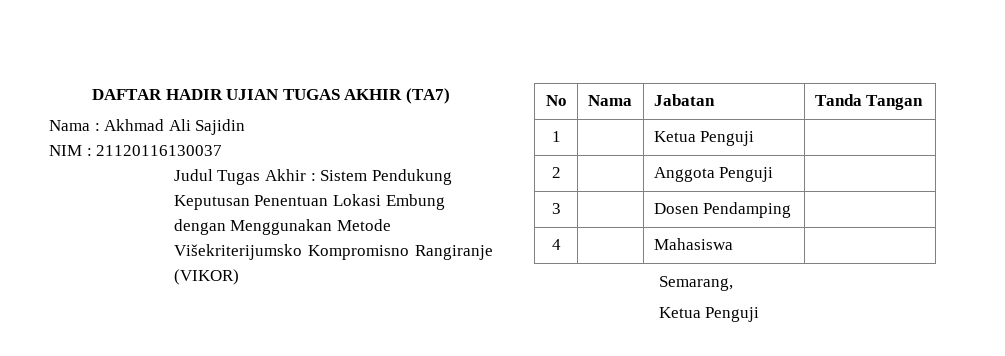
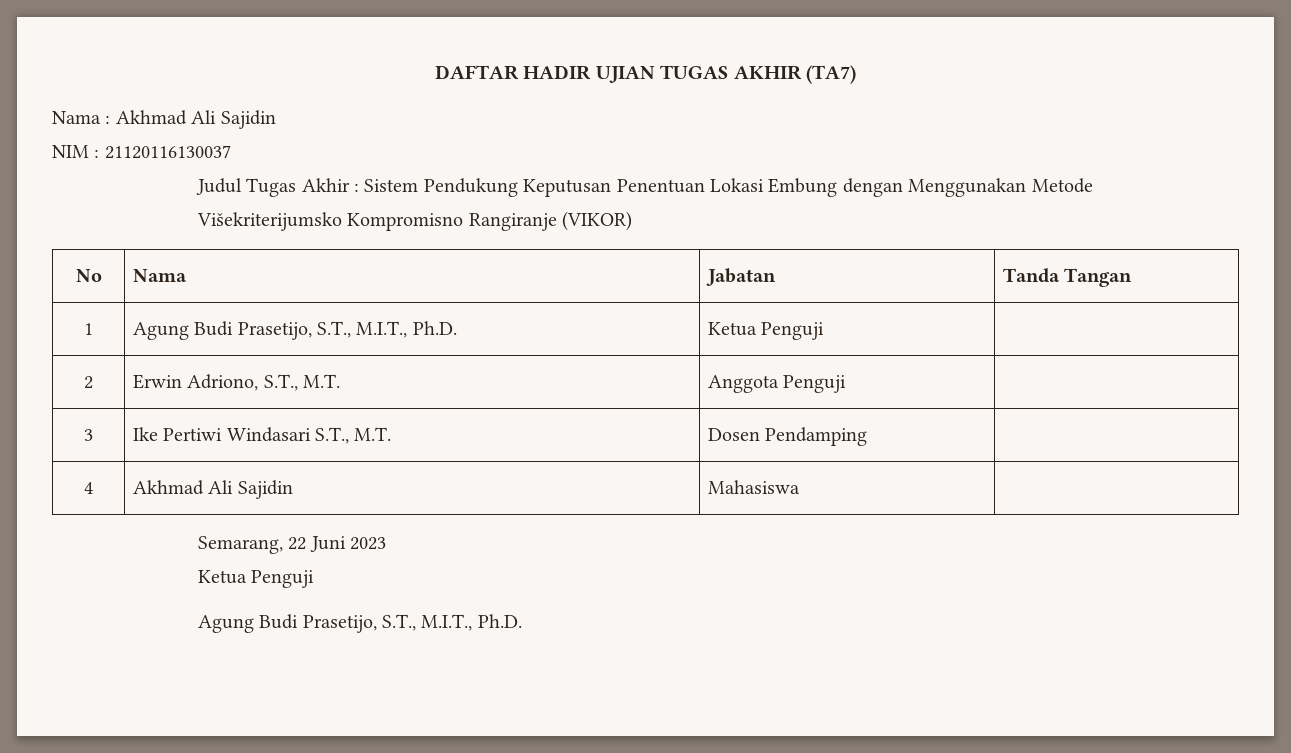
(561, 136) none -> [132,321,457,340] Agung Budi Prasetijo, S.T., M.I.T., Ph.D.
(561, 172) none -> [132,374,340,391] Erwin Adriono, S.T., M.T.
(561, 208) none -> [132,427,392,444] Ike Pertiwi Windasari S.T., M.T.
(561, 244) none -> [132,480,293,499] Akhmad Ali Sajidin
[658,307,760,322] // Ketua Penguji -> [288,536,387,552] [197,570,315,588] [197,614,522,633] 22 Juni 2023 // Ketua Penguji // Agung Budi Prasetijo, S.T., M.I.T., Ph.D.

